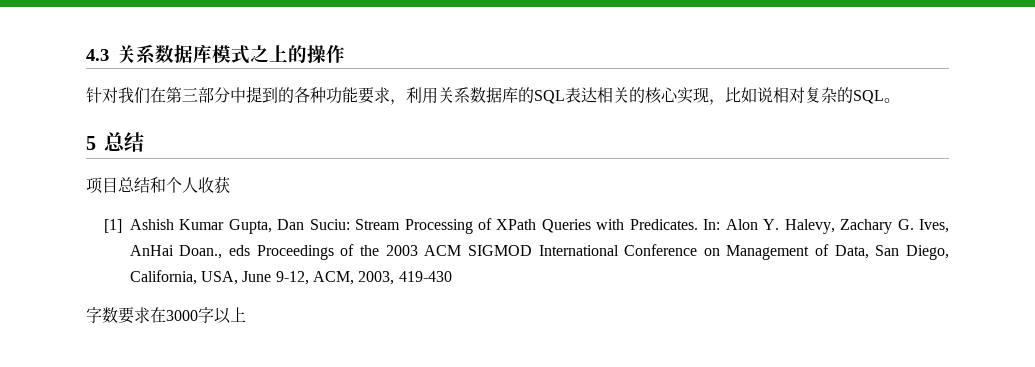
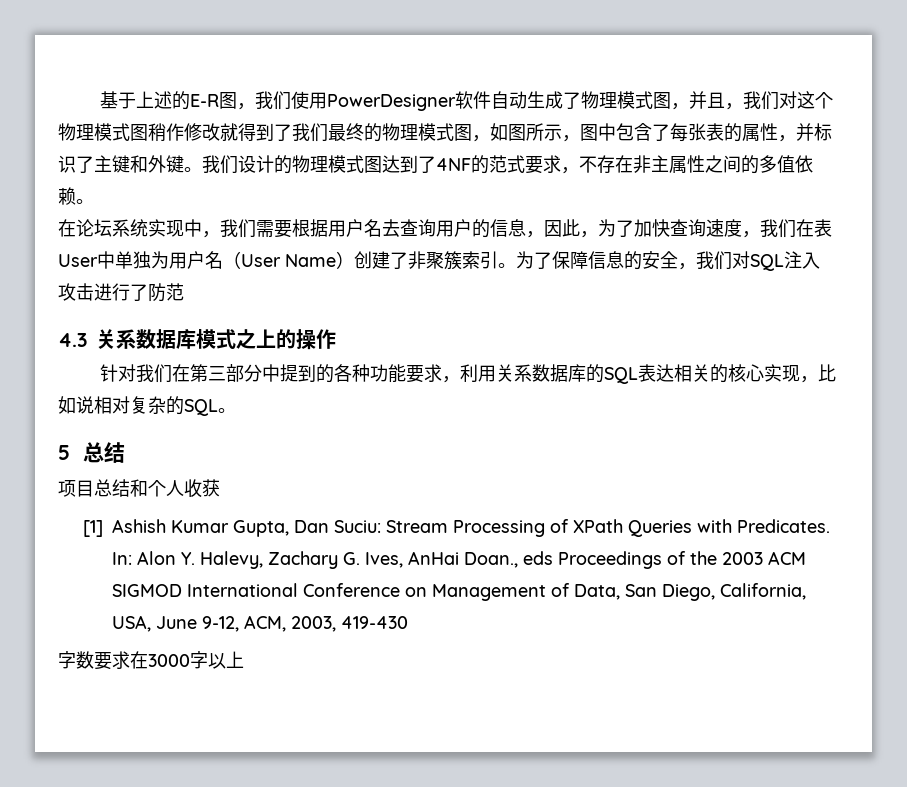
(86, 55) none -> [99,91,833,111] [58,123,832,142] [58,155,813,174] [58,187,94,205] [58,219,832,238] [58,251,820,271] [58,283,184,302] 基于上述的E-R图，我们使用PowerDesigner软件自动生成了物理模式图，并且，我们对这个物理模式图稍作修改就得到了我们最终的物理模式图，如图所示，图中包含了每张表的属性，并标识了主键和外键。我们设计的物理模式图达到了4NF的范式要求，不存在非主属性之间的多值依赖。 // 在论坛系统实现中，我们需要根据用户名去查询用户的信息，因此，为了加快查询速度，我们在表User中单独为用户名（User Name）创建了非聚簇索引。为了保障信息的安全，我们对SQL注入攻击进行了防范 //

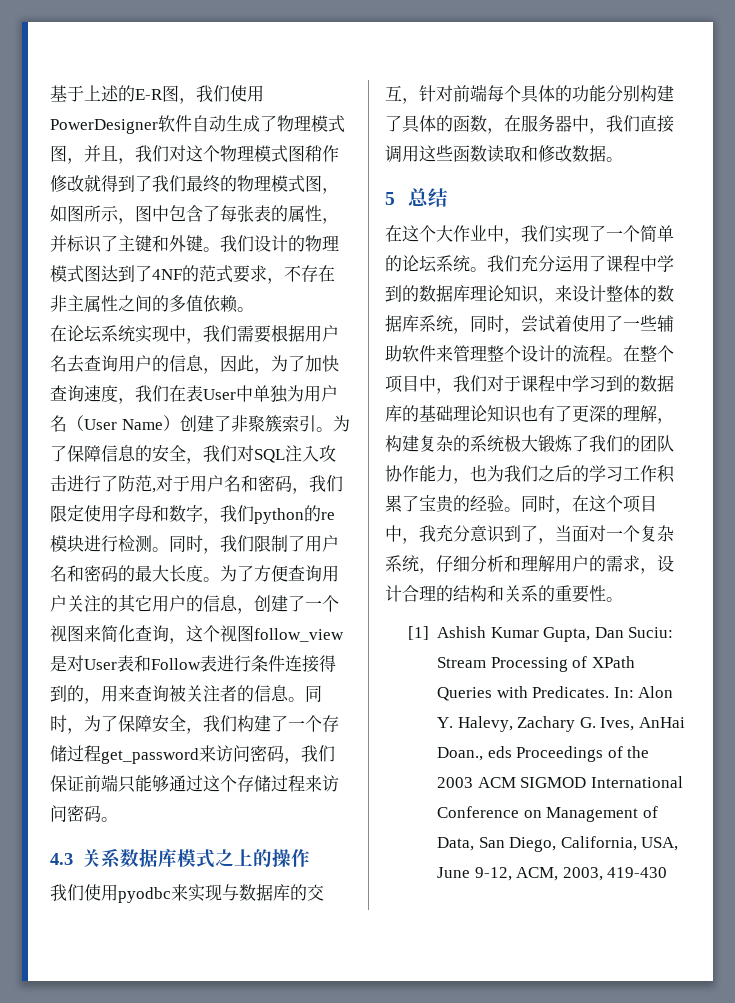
(184, 292) none -> [152,475,343,494] [50,505,335,524] [50,535,339,554] [50,565,339,582] [50,594,339,614] [50,625,344,644] [50,655,336,673] [50,685,322,704] [50,715,339,734] [50,745,335,764] [50,774,339,793] [50,805,118,822] ,对于用户名和密码，我们限定使用字母和数字，我们python的re模块进行检测。同时，我们限制了用户名和密码的最大长度。为了方便查询用户关注的其它用户的信息，创建了一个视图来简化查询，这个视图follow_view是对User表和Follow表进行条件连接得到的，用来查询被关注者的信息。同时，为了保障安全，我们构建了一个存储过程get_password来访问密码，我们保证前端只能够通过这个存储过程来访问密码。
[99,364,836,384] [58,396,236,416] [58,442,126,463] [58,479,220,498] 针对我们在第三部分中提到的各种功能要求，利用关系数据库的SQL表达相关的核心实现，比如说相对复杂的SQL。 // 5总结 // 项目总结和个人收获 -> [50,884,324,903] [385,84,674,104] [385,115,674,134] [385,145,623,163] [385,188,448,207] [385,225,674,244] [385,254,674,273] [385,285,674,304] [385,315,674,334] [385,345,674,362] [385,375,674,394] [385,405,674,424] [385,434,674,452] [385,465,675,484] [385,495,657,514] [385,524,674,544] [385,555,674,574] [385,585,623,603] 我们使用pyodbc来实现与数据库的交互，针对前端每个具体的功能分别构建了具体的函数，在服务器中，我们直接调用这些函数读取和修改数据。 // 5总结 // 在这个大作业中，我们实现了一个简单的论坛系统。我们充分运用了课程中学到的数据库理论知识，来设计整体的数据库系统，同时，尝试着使用了一些辅助软件来管理整个设计的流程。在整个项目中，我们对于课程中学习到的数据库的基础理论知识也有了更深的理解，构建复杂的系统极大锻炼了我们的团队协作能力，也为我们之后的学习工作积累了宝贵的经验。同时，在这个项目中，我充分意识到了，当面对一个复杂系统，仔细分析和理解用户的需求，设计合理的结构和关系的重要性。
[58,651,244,670] // 字数要求在3000字以上 -> (668, 872) none

